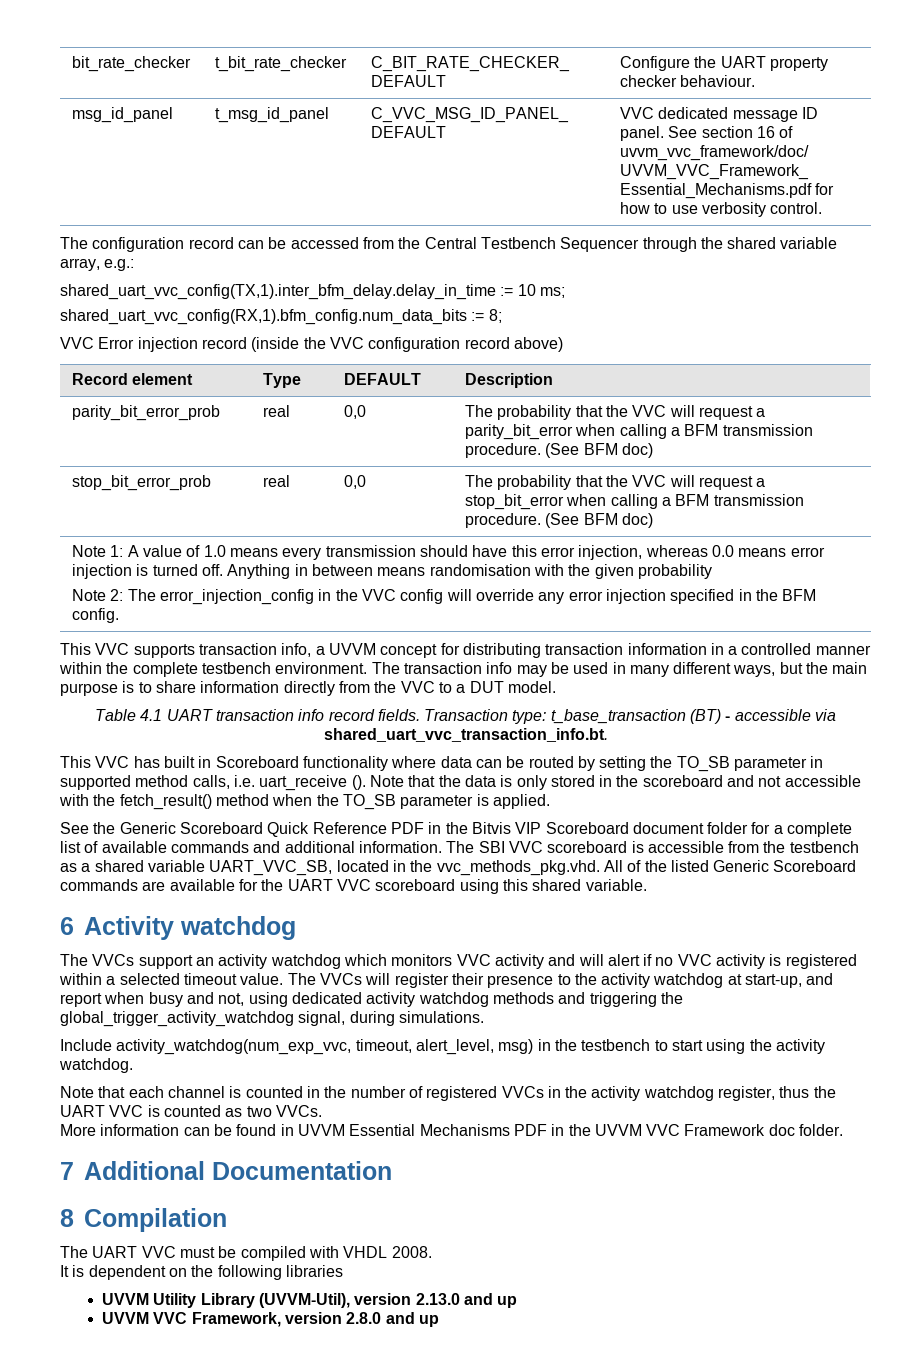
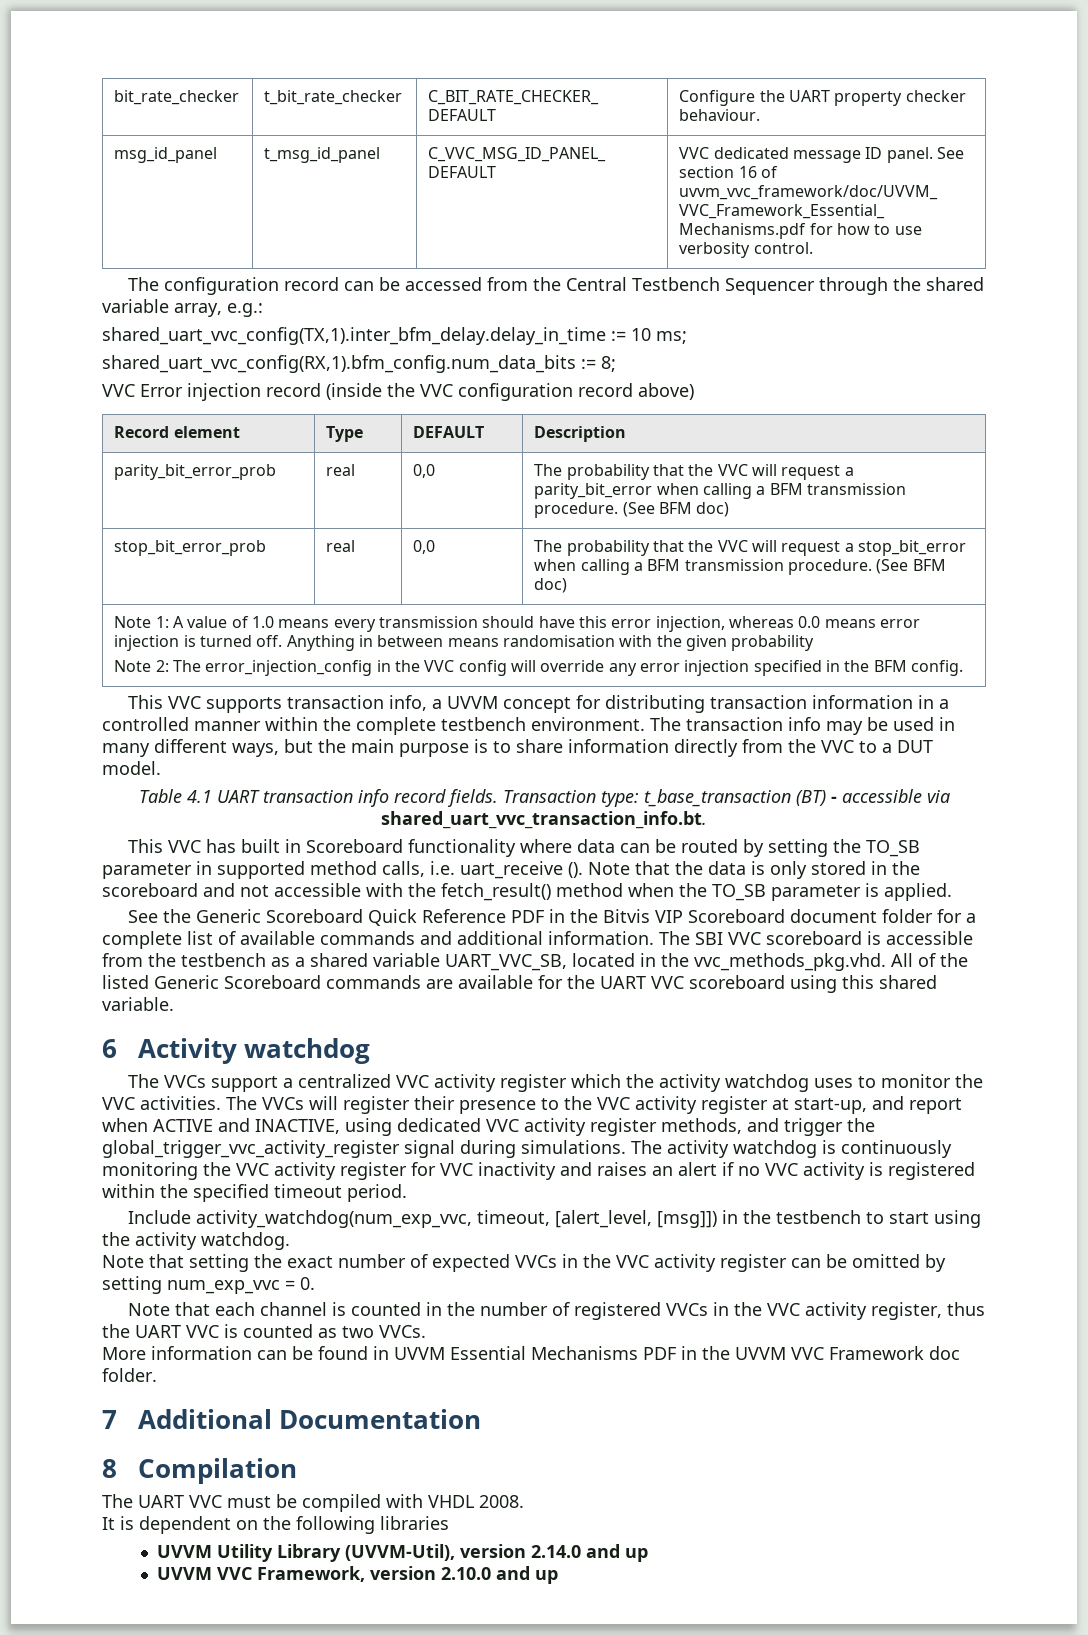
[195,954,604,969] an activity watchdog which monitors VVC activity and will -> [283,1074,984,1092] [102,1096,962,1114] [102,1118,875,1136] [102,1140,952,1158] [102,1162,673,1180] a centralized VVC activity register which the activity watchdog uses to monitor the VVC activities. The VVCs will register their presence to the VVC activity register at start-up, and report when ACTIVE and INACTIVE, using dedicated VVC activity register methods, and trigger the global_trigger_vvc_activity_register signal during simulations. The activity watchdog is continuously monitoring the VVC activity register for VVC inactivity and raises an
[106,973,834,988] [60,992,683,1007] [60,1011,484,1027] a selected timeout value. The VVCs will register their presence to the activity watchdog at start-up, and report when busy and not, using dedicated activity watchdog methods and triggering the global_trigger_activity_watchdog signal, during simulations. -> [160,1184,407,1202] the specified timeout period.
[415,1039,534,1055] alert_level, msg) -> [555,1210,718,1228] [alert_level, [msg]])
(133, 1065) none -> [102,1254,946,1272] [102,1276,315,1294] // Note that setting the exact number of expected VVCs in the VVC activity register can be omitted by setting num_exp_vvc = 0.
[591,1086,714,1101] activity watchdog -> [767,1302,868,1320] VVC activity
[415,1293,460,1305] 2.13.0 -> [531,1545,582,1558] 2.14.0
[346,1312,382,1324] 2.8.0 -> [441,1567,492,1580] 2.10.0

